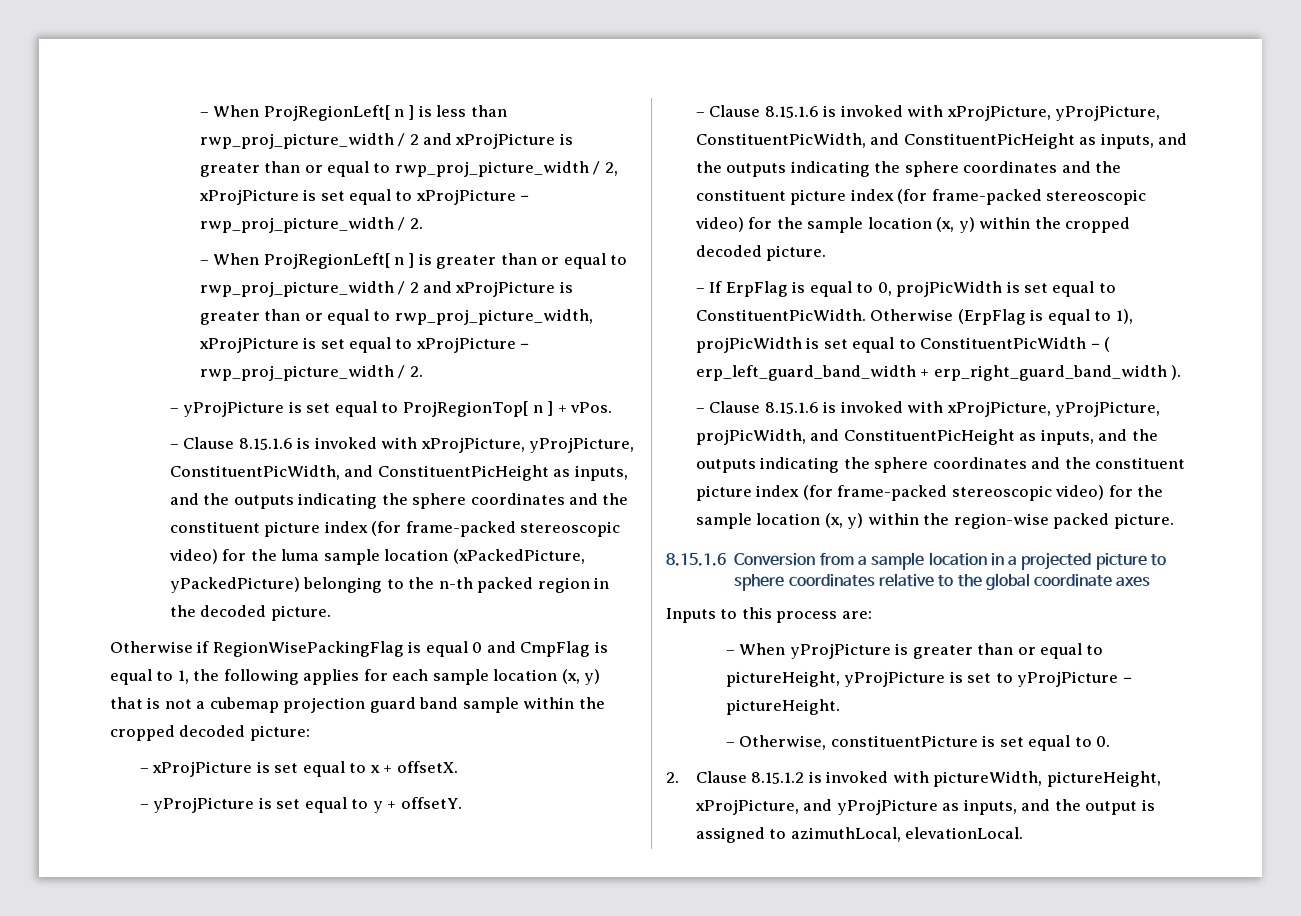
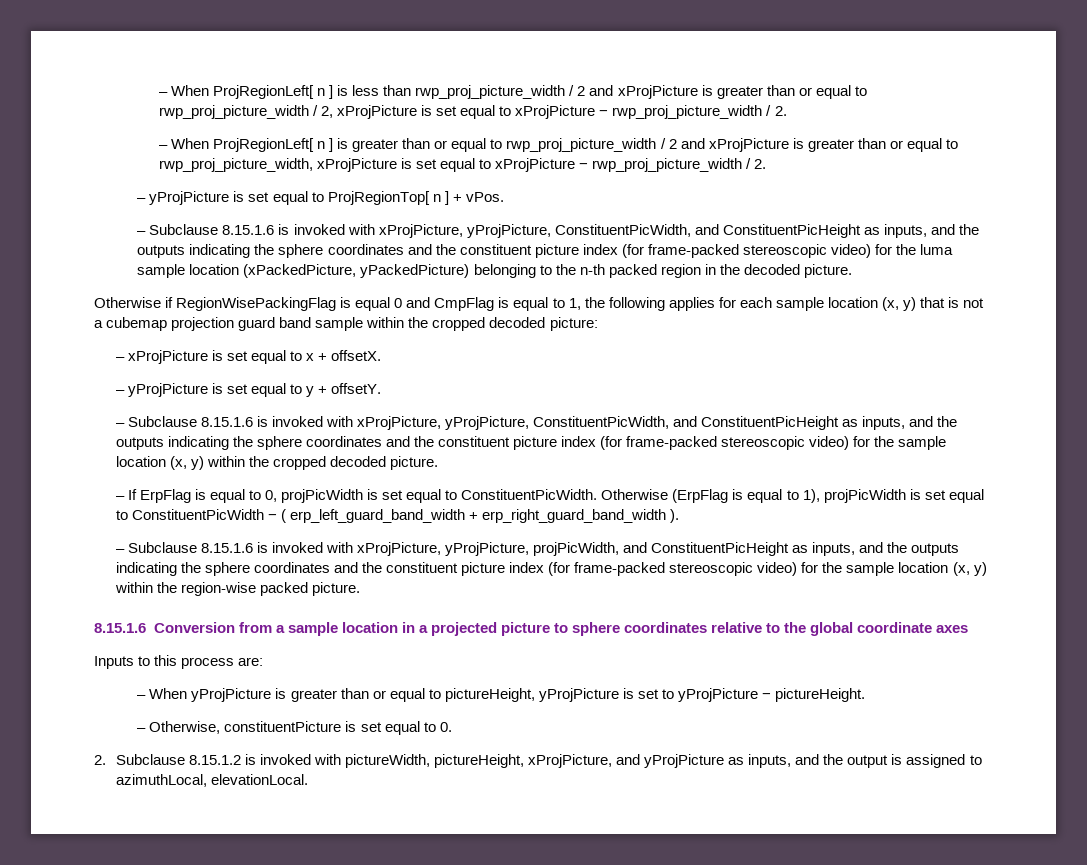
[183,437,235,449] Clause -> [149,224,219,235] Subclause
[709,105,761,117] Clause -> [127,416,197,427] Subclause
[709,401,761,413] Clause -> [127,542,197,553] Subclause
[695,771,747,783] Clause -> [115,754,185,765] Subclause

